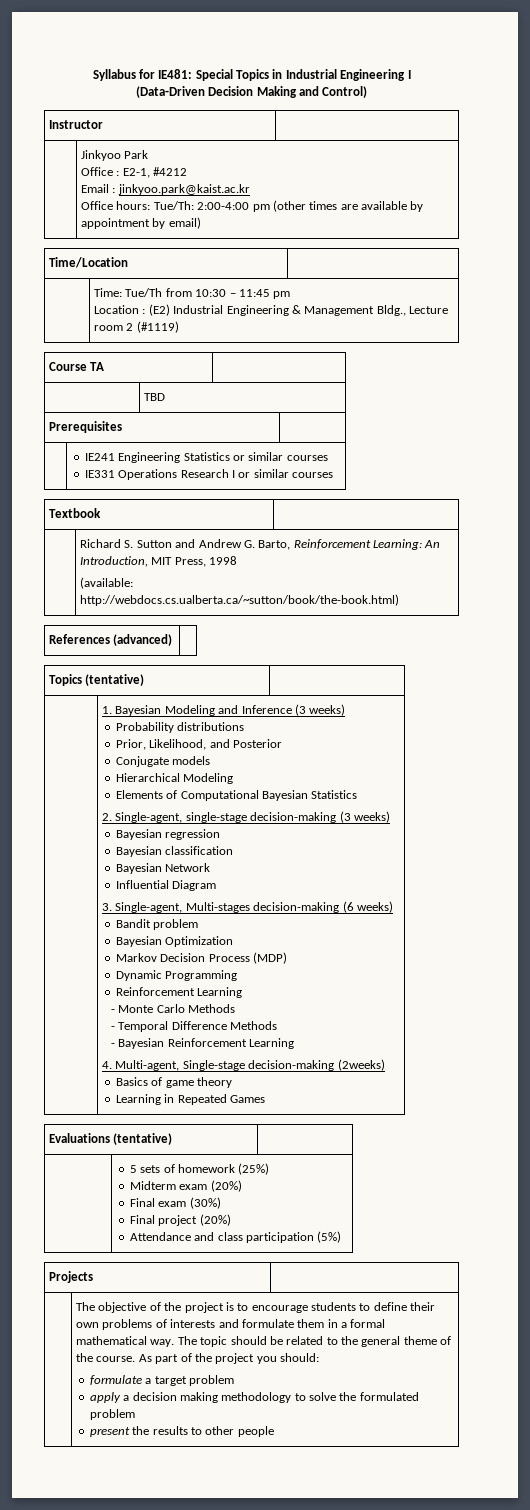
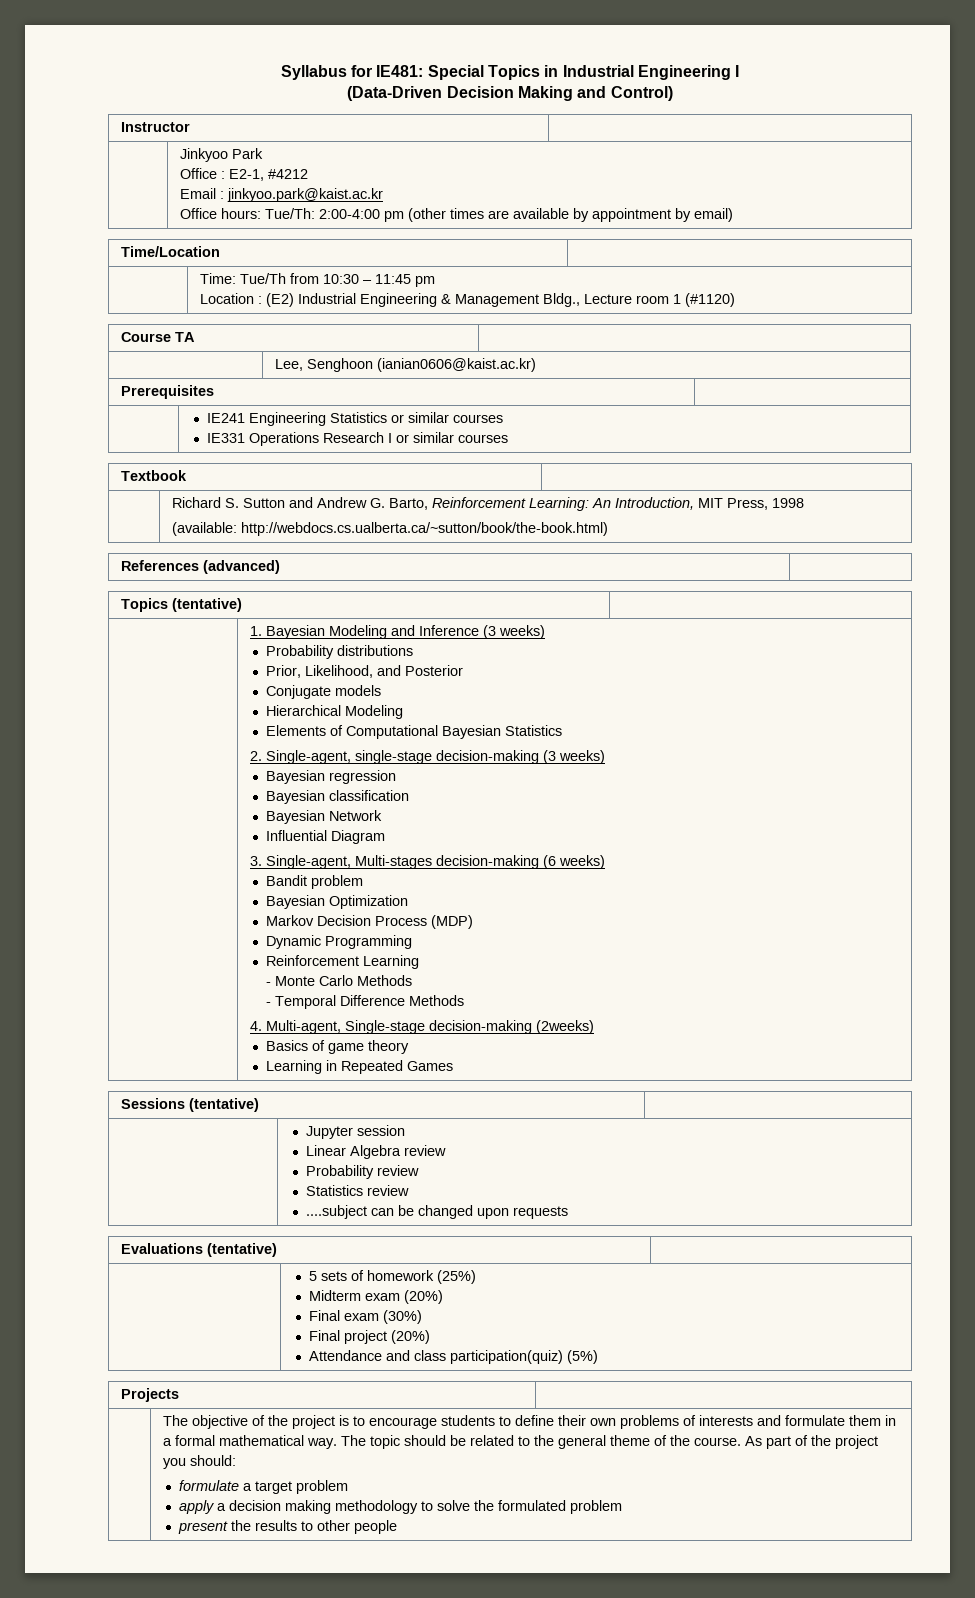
[126,321,179,333] 2 (#1119) -> [672,293,735,307] 1 (#1120)
[144,393,166,401] TBD -> [274,358,536,372] Lee, Senghoon (ianian0606@kaist.ac.kr)
[110,1038,294,1049] // - Bayesian Reinforcement Learning -> (464, 1000) none
(265, 1099) none -> [120,1098,259,1112] [305,1125,405,1139] [305,1145,446,1159] [305,1165,419,1179] [305,1185,409,1196] [305,1205,568,1219] // Sessions (tentative) | // | Jupyter session // Linear Algebra review // Probability review // Statistics review // ....subject can be changed upon requests
[245,1232,314,1243] participation -> [449,1350,563,1364] participation(quiz)

